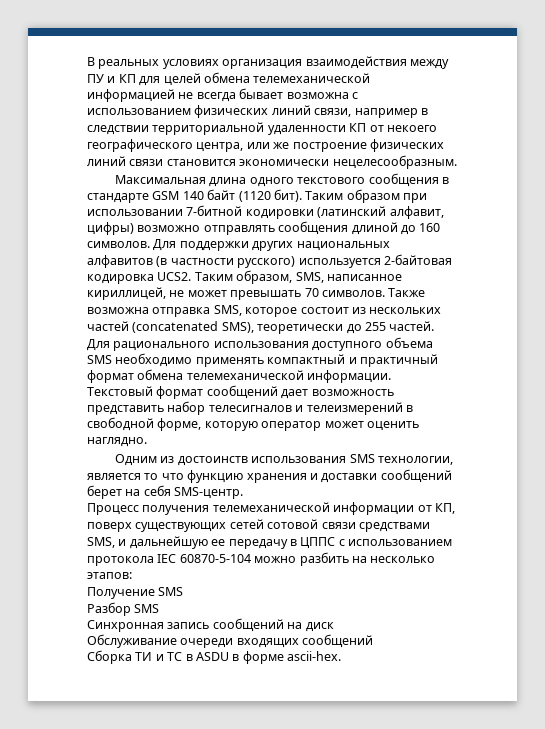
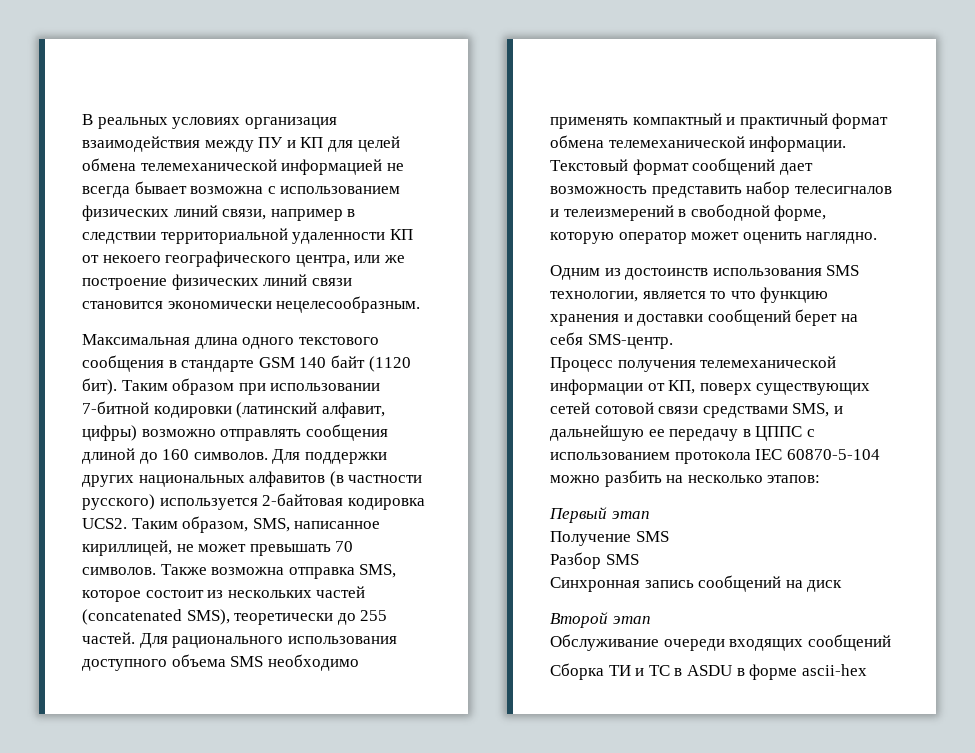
(132, 575) none -> [549,507,650,523] // Первый этап
(334, 627) none -> [550,612,651,628] // Второй этап
[287,651,341,661] ascii-hex. -> [801,664,867,676] ascii-hex

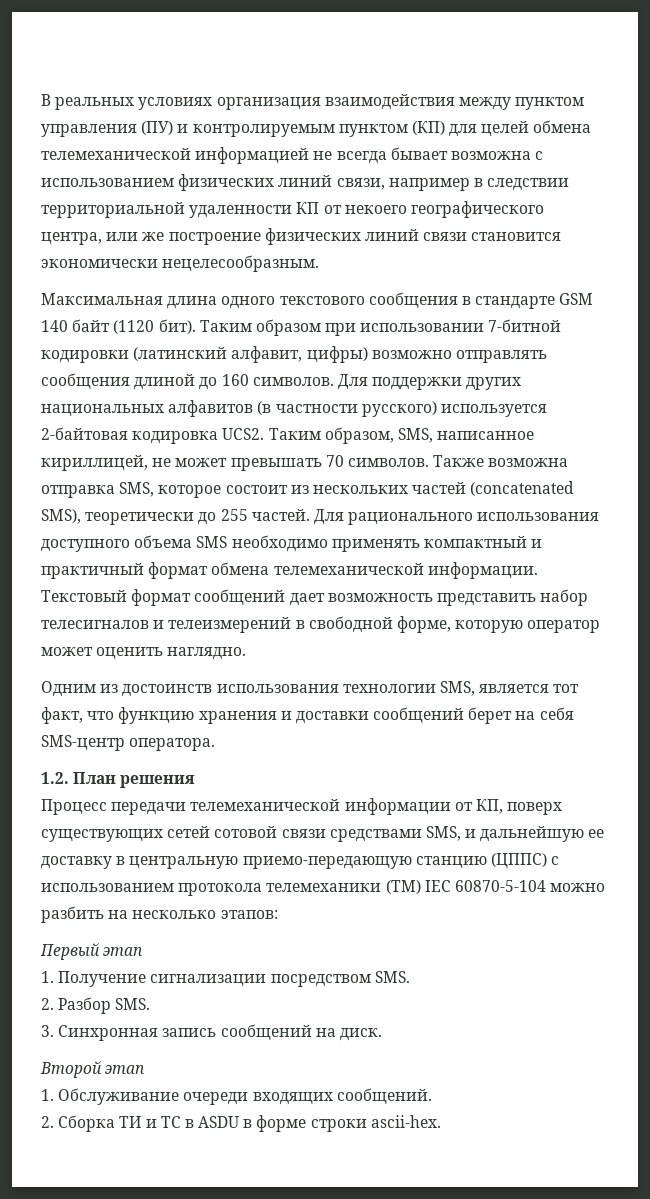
[258,137,324,148] ПУ и КП -> [515,97,585,110] [41,121,445,137] пунктом управления (ПУ) и контролируемым пунктом (КП)
[826,265,860,276] [550,291,727,302] SMS технологии, является то -> [342,681,580,696] [41,707,83,724] технологии SMS, является тот факт,
[587,334,673,349] SMS-центр. -> [41,735,216,751] [41,772,196,788] SMS-центр оператора. // 1.2. План решения
[617,360,696,372] получения -> [111,802,187,815] передачи
[669,426,803,441] передачу в ЦППС -> [41,853,547,869] доставку в центральную приемо-передающую станцию (ЦППС)
(751, 458) none -> [266,880,421,894] телемеханики (ТМ)
[550,531,669,546] [550,552,639,569] Получение SMS // Разбор SMS // -> [41,971,410,987] [41,997,151,1014] [41,1025,54,1037] 1. Получение сигнализации посредством SMS. // 2. Разбор SMS. // 3.
[807,580,843,592] диск -> [339,1028,382,1041] диск.
(651, 620) none -> [41,1089,54,1101] 1.
[807,634,891,651] сообщений // -> [336,1088,432,1105] [41,1116,54,1128] сообщений. // 2.
[801,664,867,676] ascii-hex -> [310,1115,441,1132] строки ascii-hex.

